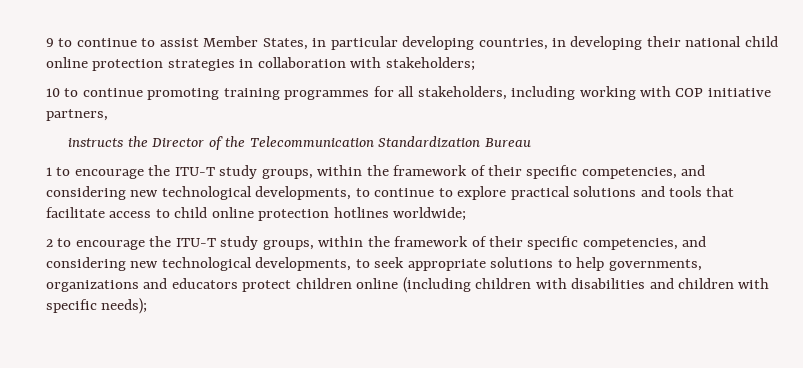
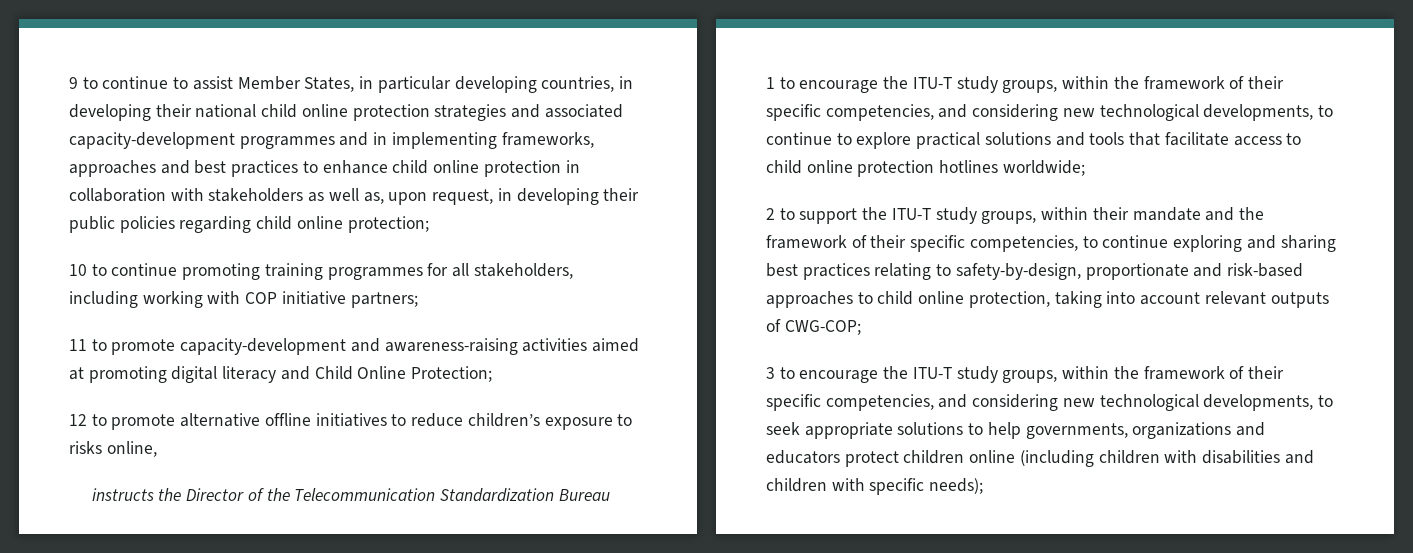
[239,57,475,71] in collaboration with stakeholders; -> [511,104,623,118] [69,132,594,149] [69,160,580,177] [69,188,640,205] [69,216,429,233] and associated capacity-development programmes and in implementing frameworks, approaches and best practices to enhance child online protection in collaboration with stakeholders as well as, upon request, in developing their public policies regarding child online protection;
[46,109,108,121] partners, -> [350,292,418,308] [69,338,640,355] [69,366,493,383] [69,413,633,430] [69,441,157,457] partners; // 11 to promote capacity-development and awareness-raising activities aimed at promoting digital literacy and Child Online Protection; // 12 to promote alternative offline initiatives to reduce children’s exposure to risks online,
(72, 242) none -> [799,207,1264,224] [766,235,1336,252] [766,263,1304,280] [766,291,1329,308] [766,319,861,335] [766,367,795,379] support the ITU-T study groups, within their mandate and the framework of their specific competencies, to continue exploring and sharing best practices relating to safety-by-design, proportionate and risk-based approaches to child online protection, taking into account relevant outputs of CWG-COP; // 3 to

